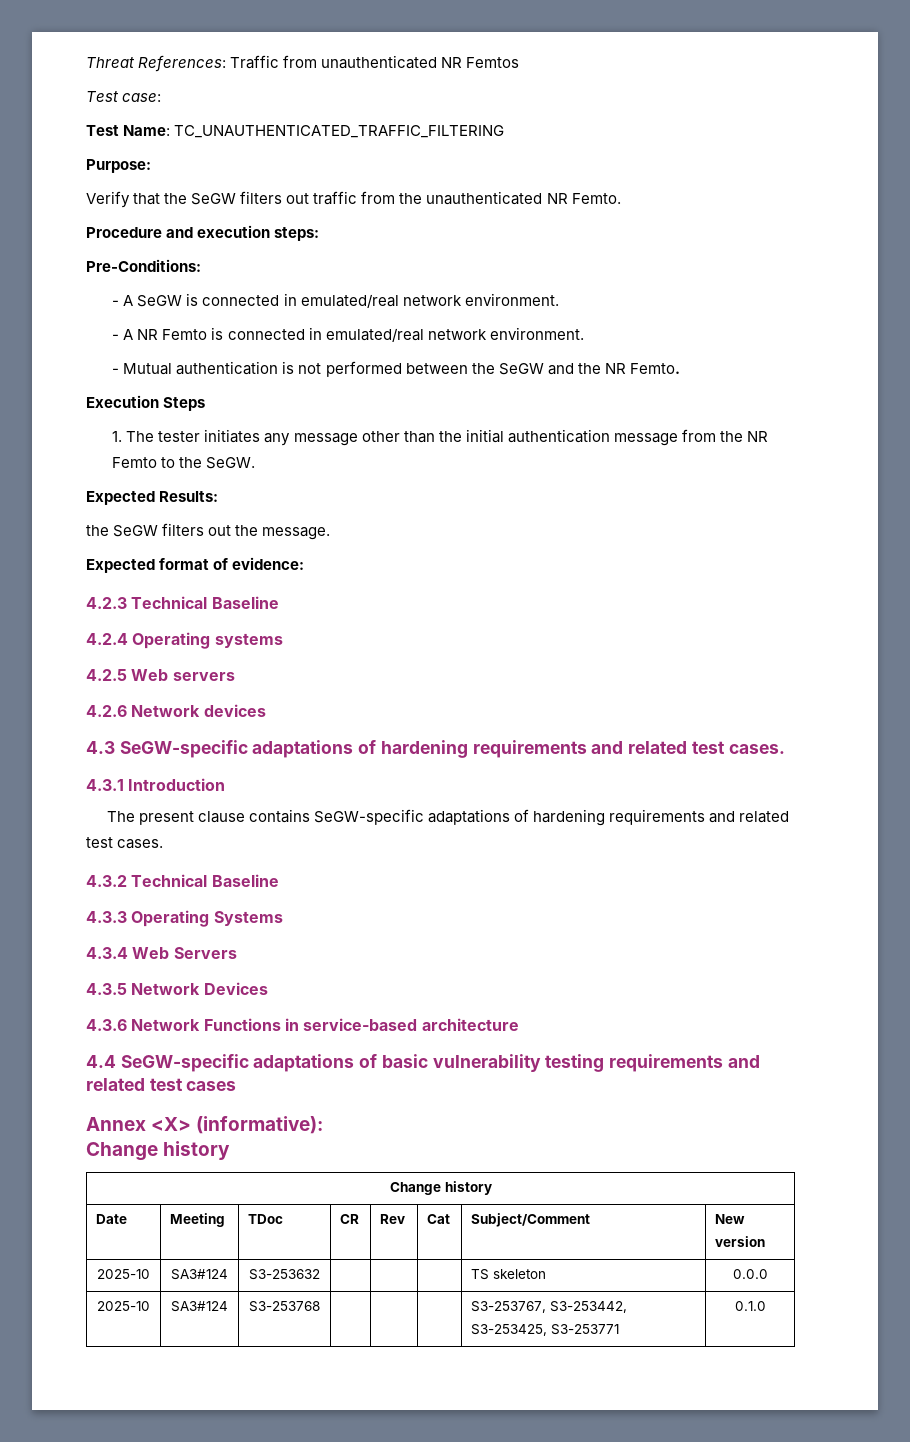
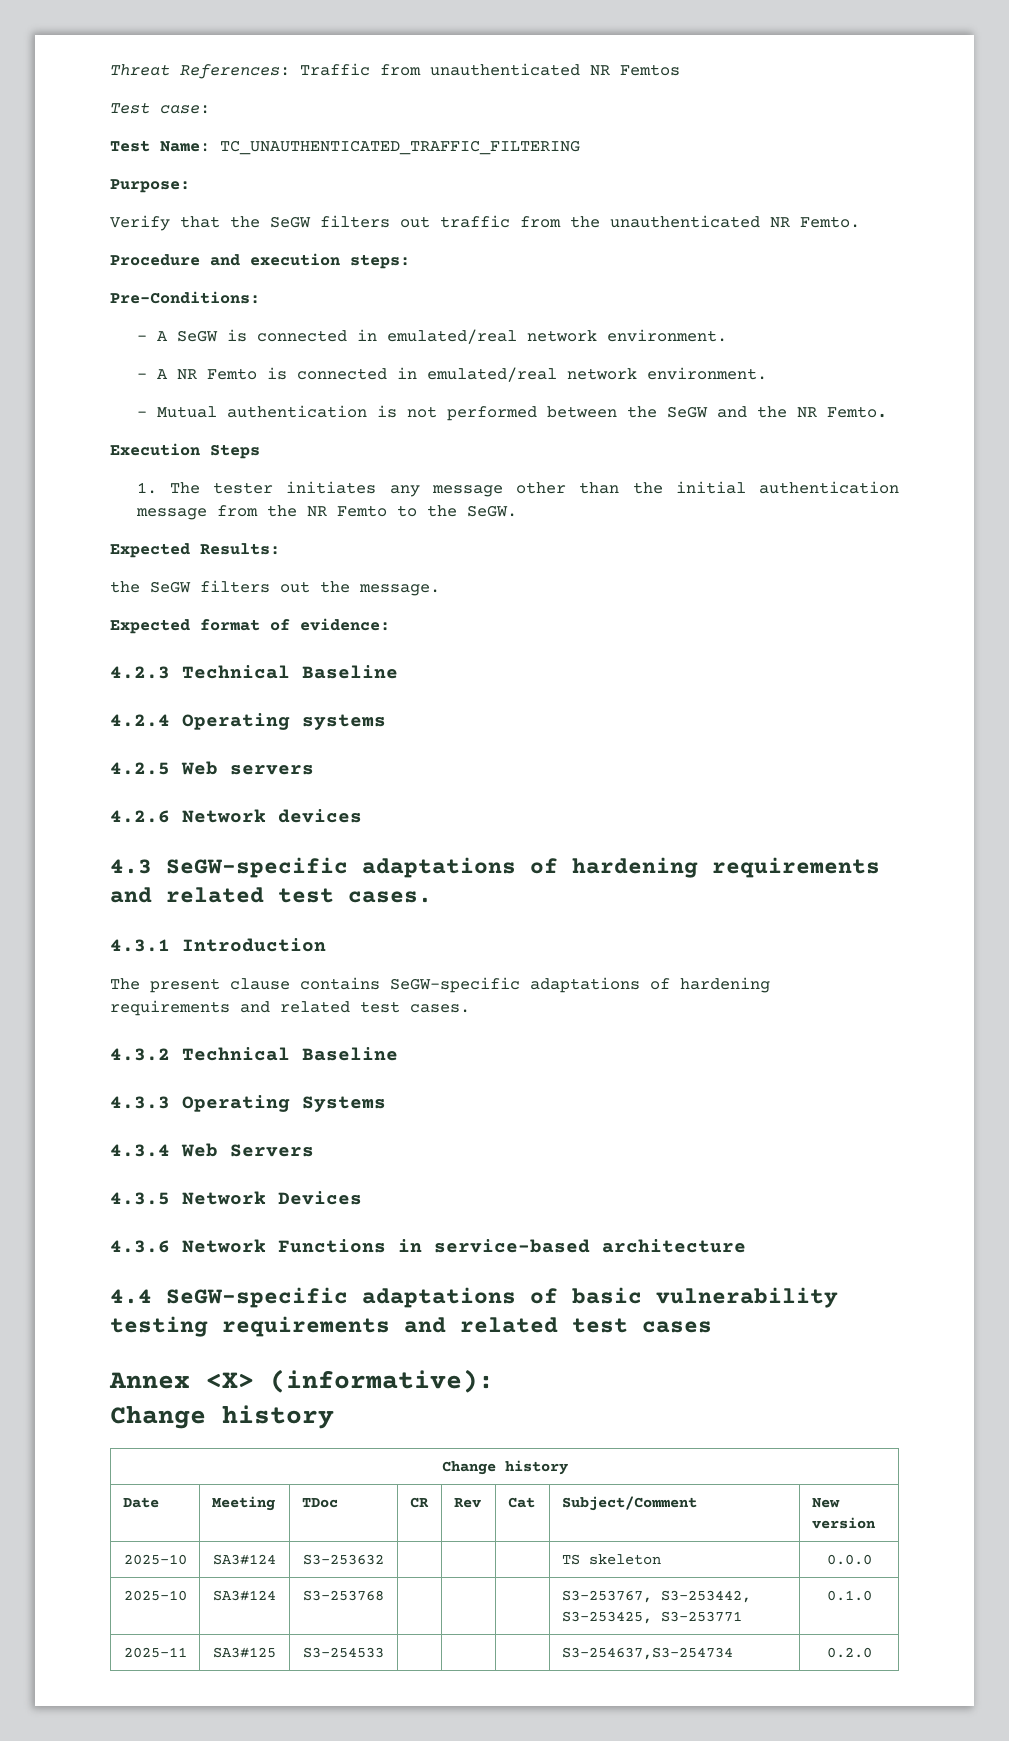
(766, 1306) none -> [123,1647,187,1658] [213,1647,276,1658] [303,1647,384,1658] [561,1647,733,1660] [826,1647,872,1658] // 2025-11 | SA3#125 | S3-254533 | | | | S3-254637,S3-254734 | 0.2.0

